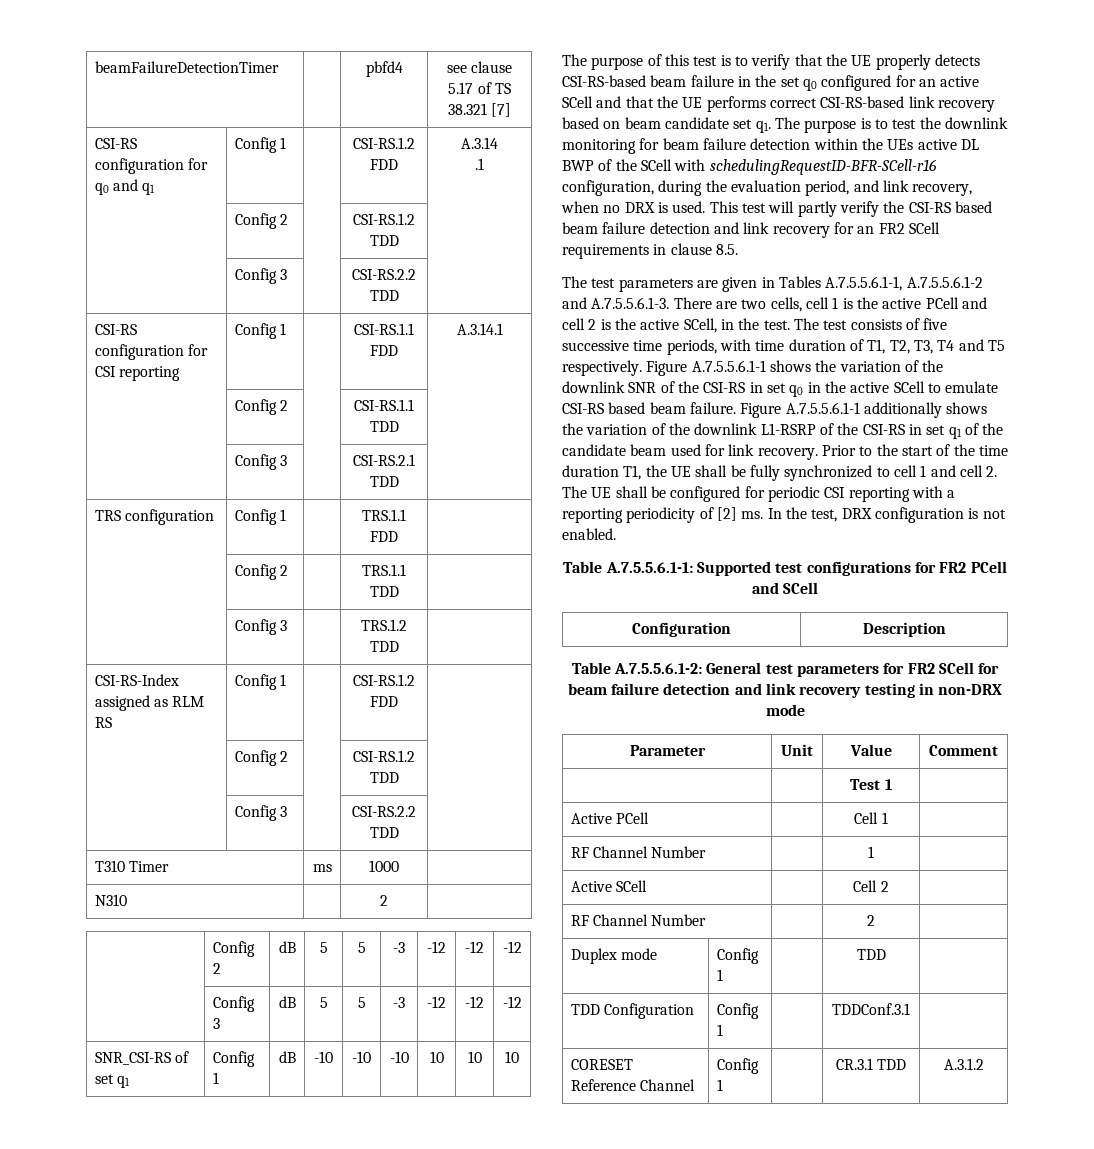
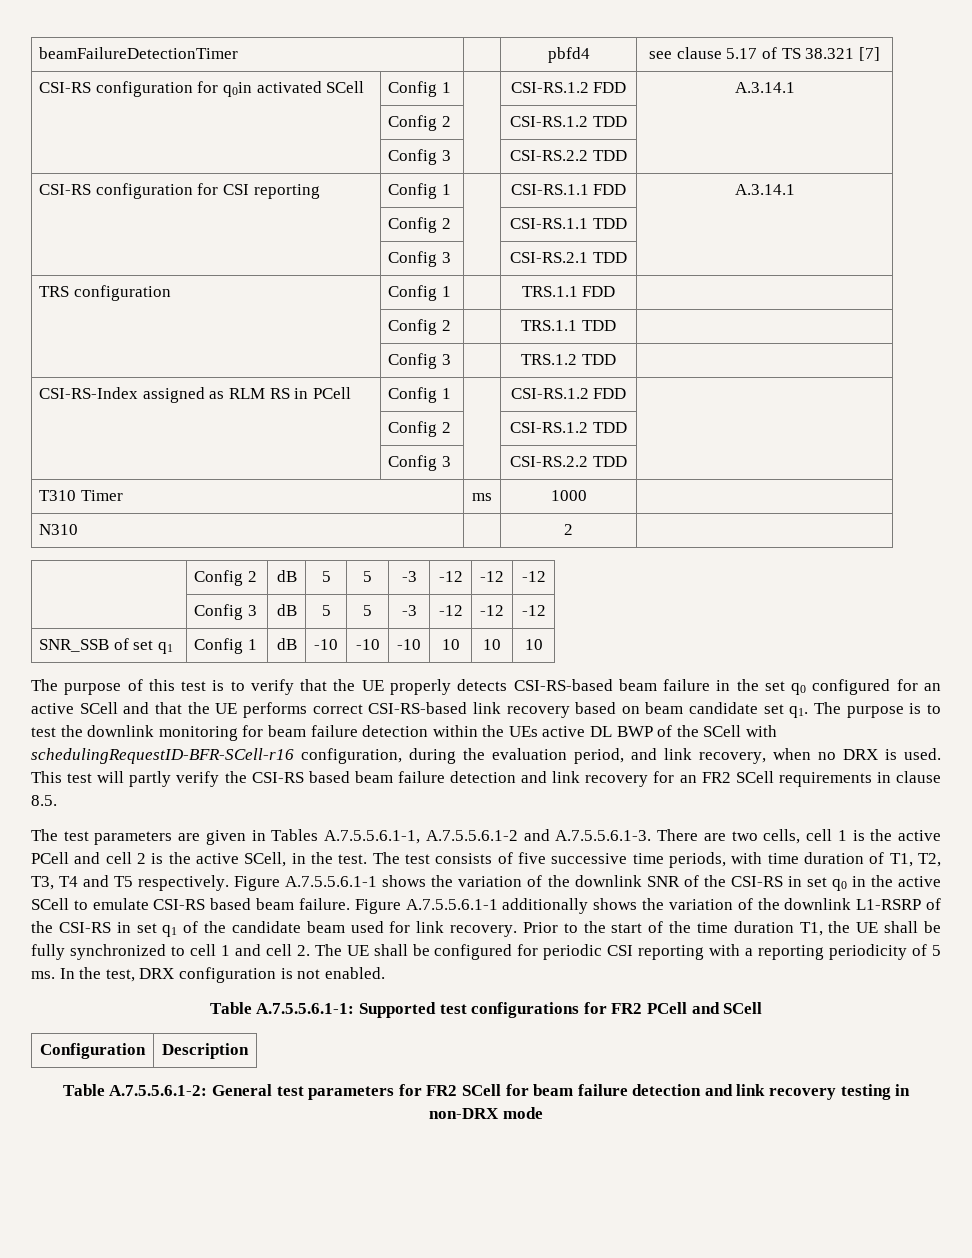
[94,179,156,195] [234,137,287,153] [353,137,415,149] [370,159,398,170] [461,137,498,149] [475,158,484,170] q0 and q1 | Config 1 | | CSI-RS.1.2 FDD | A.3.14 // .1 -> [223,81,365,97] [388,81,451,97] [510,82,627,93] [734,82,795,93] q0in activated SCell | Config 1 | | CSI-RS.1.2 FDD | A.3.14.1
(112, 722) none -> [294,387,351,399] in PCell
[94,1052,171,1065] SNR_CSI-RS -> [39,639,110,652] SNR_SSB
[716,507,737,521] [2] -> [932,945,942,956] 5
[629,745,706,756] [781,744,813,756] [849,744,892,756] [929,745,998,756] [850,779,892,790] [570,812,650,824] [854,812,888,824] [570,846,707,858] [868,846,874,858] [570,880,648,892] [853,880,889,892] [570,914,707,926] [867,915,875,926] [570,948,658,964] [716,948,759,964] [716,969,723,981] [856,949,886,960] [570,1003,695,1019] [716,1003,759,1019] [716,1024,723,1036] [832,1003,910,1015] [570,1059,633,1070] [570,1079,696,1091] [716,1058,759,1074] [716,1079,723,1091] [835,1058,907,1070] [943,1058,984,1070] // Parameter | Unit | Value | Comment // | | Test 1 | // Active PCell | | Cell 1 | // RF Channel Number | | 1 | // Active SCell | | Cell 2 | // RF Channel Number | | 2 | // Duplex mode | Config 1 | | TDD | // TDD Configuration | Config 1 | | TDDConf.3.1 | // CORESET Reference Channel | Config 1 | | CR.3.1 TDD | A.3.1.2 -> (543, 1113) none

